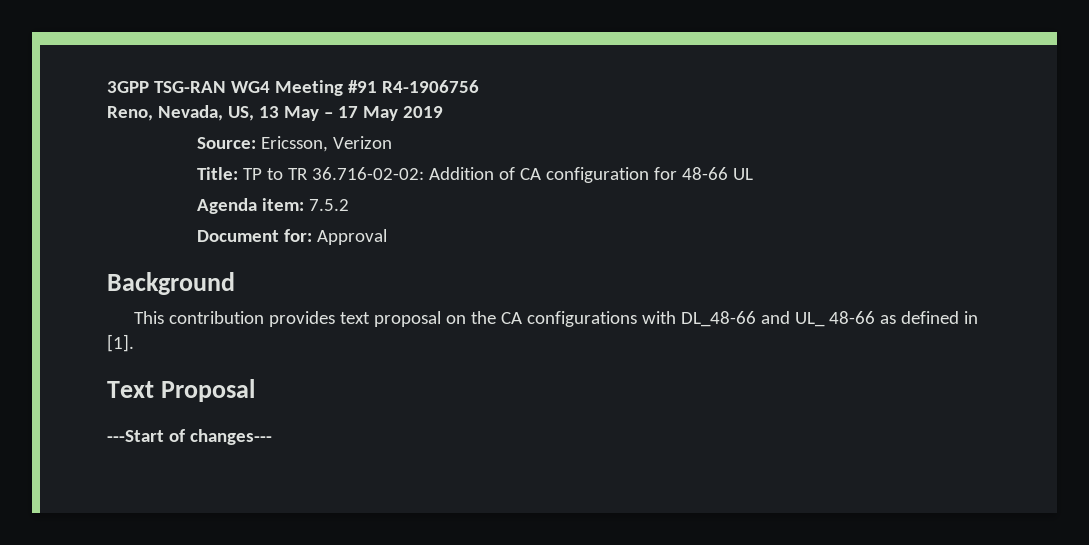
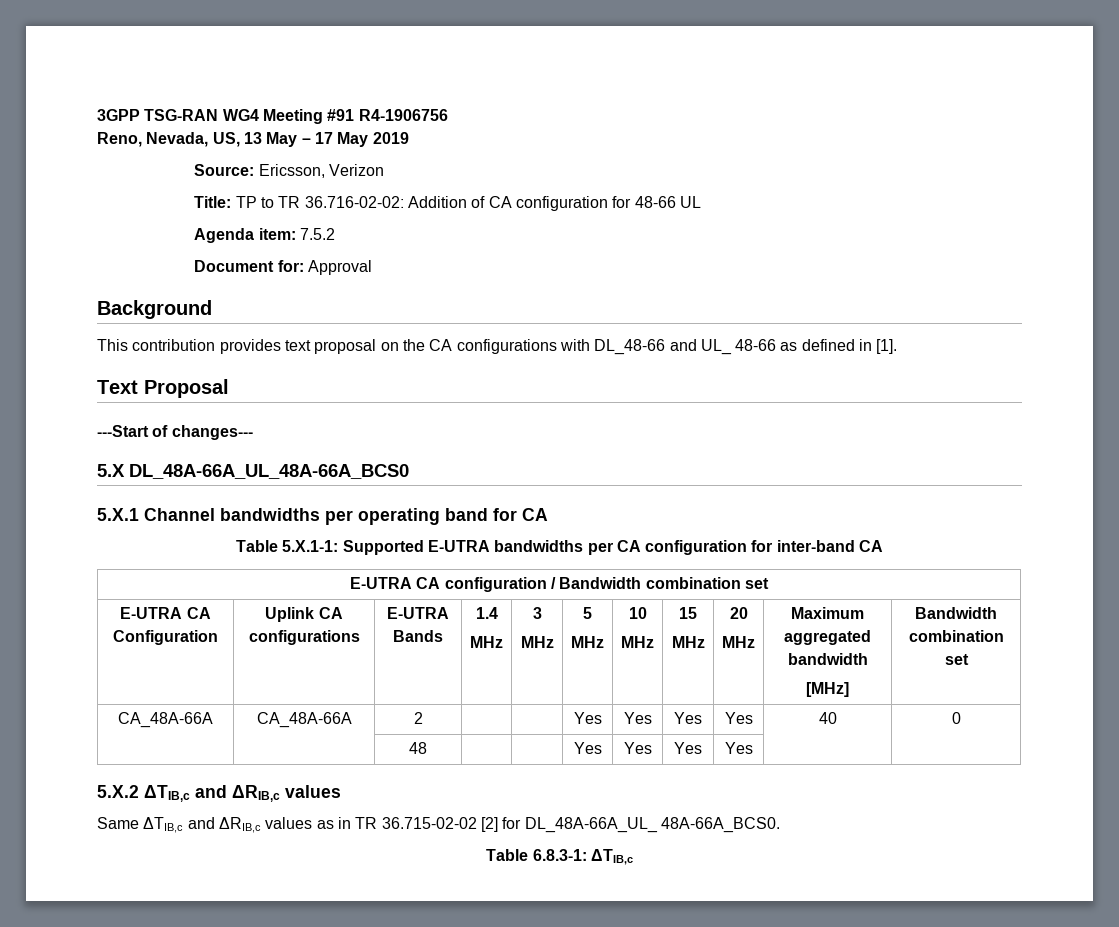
(272, 437) none -> [97,464,409,479] [97,508,548,525] [235,540,884,555] [350,577,769,592] [120,607,211,619] [113,630,218,645] [265,607,343,622] [248,630,360,645] [387,607,449,619] [393,630,443,642] [475,607,498,619] [470,636,503,648] [532,607,542,619] [520,636,554,648] [583,607,592,619] [571,636,604,648] [628,607,647,619] [621,636,654,648] [679,607,697,619] [671,636,705,648] [729,607,748,619] [722,636,755,648] [791,607,864,619] [784,630,871,645] [787,653,868,665] [806,682,849,697] [915,607,997,619] [908,630,1004,642] [944,654,969,665] [118,712,213,728] [256,712,352,728] [413,712,423,724] [573,712,602,724] [623,712,652,724] [674,712,702,724] [724,712,753,724] [818,712,837,724] [951,712,961,724] [409,742,427,754] [573,742,602,754] [623,742,652,754] [674,742,702,754] [724,742,753,754] [97,785,341,802] [97,817,780,833] [486,849,633,865] // 5.X DL_48A-66A_UL_48A-66A_BCS0 // 5.X.1 Channel bandwidths per operating band for CA // Table 5.X.1-1: Supported E-UTRA bandwidths per CA configuration for inter-band CA // E-UTRA CA configuration / Bandwidth combination set // E-UTRA CA Configuration | Uplink CA configurations | E-UTRA Bands | 1.4 // MHz | 3 // MHz | 5 // MHz | 10 // MHz | 15 // MHz | 20 // MHz | Maximum aggregated bandwidth // [MHz] | Bandwidth combination set // CA_48A-66A | CA_48A-66A | 2 | | | Yes | Yes | Yes | Yes | 40 | 0 // | | 48 | | | Yes | Yes | Yes | Yes | | // 5.X.2 ΔTIB,c and ΔRIB,c values // Same ΔTIB,c and ΔRIB,c values as in TR 36.715-02-02 [2] for DL_48A-66A_UL_ 48A-66A_BCS0. // Table 6.8.3-1: ΔTIB,c

